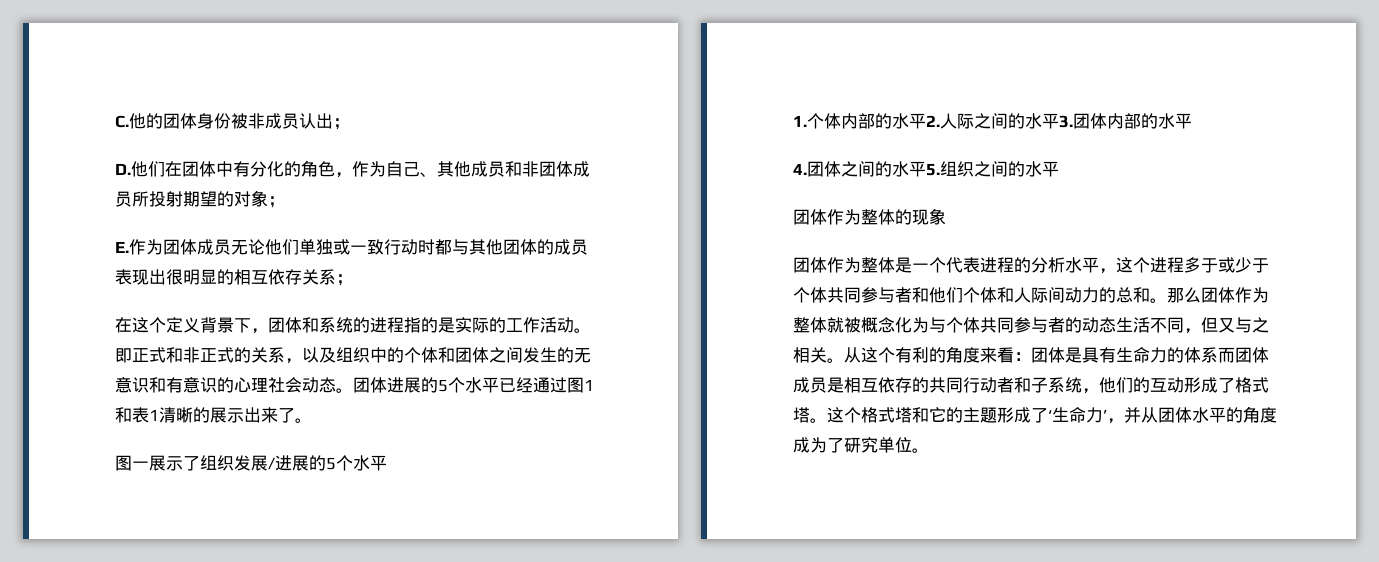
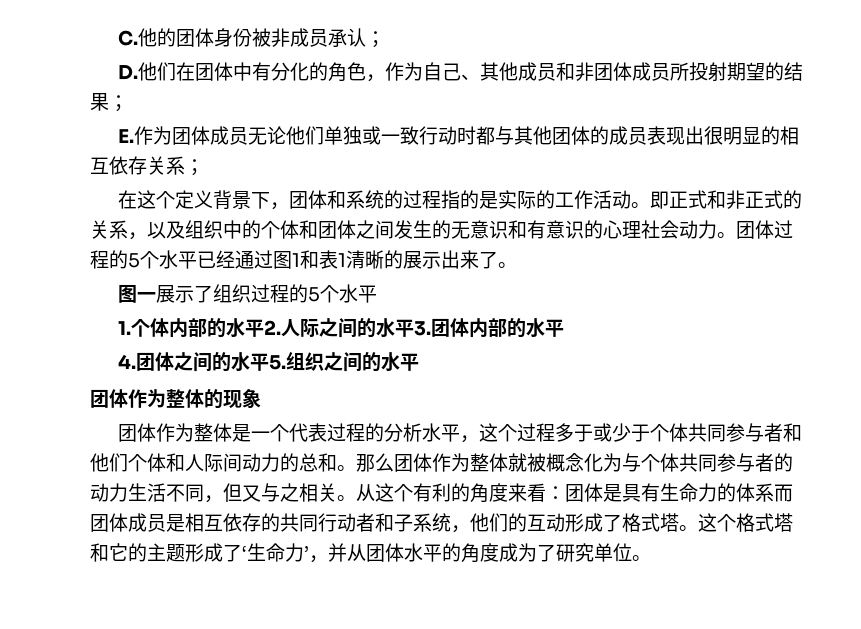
[299,113,333,129] 认出 -> [327,28,366,47] 承认
[234,190,268,207] 对象 -> [783,62,803,81] [90,93,109,111] 结果
[370,317,387,333] 进 -> [402,190,422,209] 过
[319,377,421,393] 态。团体进展 -> [698,220,793,239] [90,250,109,269] 力。团体过程
[234,455,309,471] 发展/进展 -> [250,284,289,303] 过程
[980,257,997,273] 进 -> [326,423,346,442] 过
[1150,257,1167,273] 进 -> [516,423,536,442] 过
[1099,317,1116,333] 态 -> [109,483,128,502] 力

